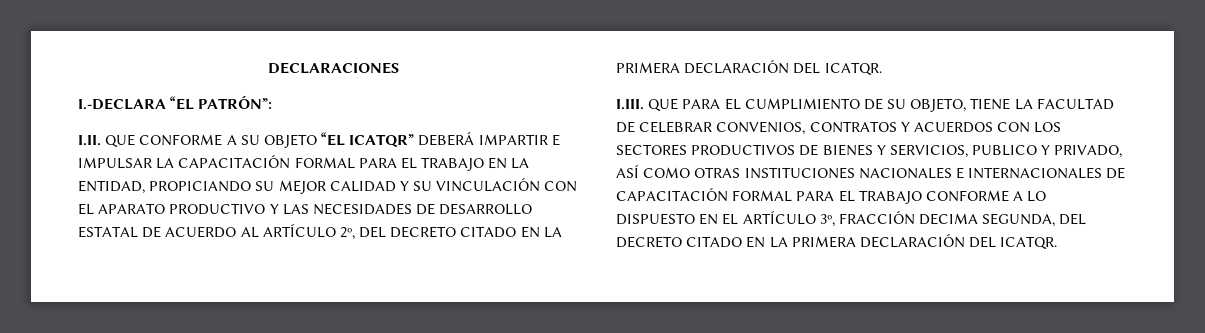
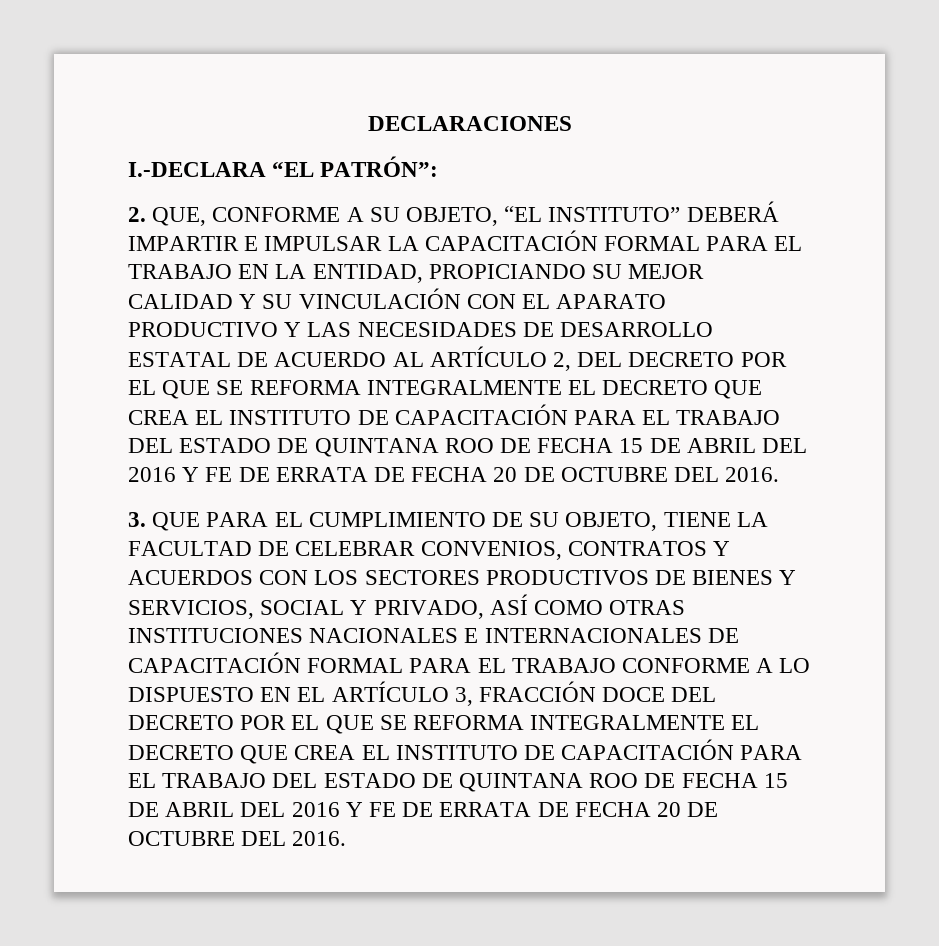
[78,134,136,148] I.II. QUE -> [128,207,207,226] 2. QUE,
[263,132,415,148] OBJETO “EL ICATQR” -> [406,206,681,226] OBJETO, “EL INSTITUTO”
[339,226,562,240] [616,60,882,76] [616,99,644,110] 2º, DEL DECRETO CITADO EN LA PRIMERA DECLARACIÓN DEL ICATQR. // I.III. -> [553,352,787,371] [128,380,763,399] [128,404,781,425] [128,438,808,457] [128,467,780,482] [128,512,146,527] 2, DEL DECRETO POR EL QUE SE REFORMA INTEGRALMENTE EL DECRETO QUE CREA EL INSTITUTO DE CAPACITACIÓN PARA EL TRABAJO DEL ESTADO DE QUINTANA ROO DE FECHA 15 DE ABRIL DEL 2016 Y FE DE ERRATA DE FECHA 20 DE OCTUBRE DEL 2016. // 3.
[972,145,1038,156] PUBLICO -> [260,600,345,615] SOCIAL
[819,211,1087,227] [616,234,1058,250] 3º, FRACCIÓN DECIMA SEGUNDA, DEL DECRETO CITADO EN LA PRIMERA DECLARACIÓN DEL ICATQR. -> [454,681,717,706] [128,715,760,734] [128,739,803,764] [128,773,788,792] [128,802,719,817] [128,831,347,846] 3, FRACCIÓN DOCE DEL DECRETO POR EL QUE SE REFORMA INTEGRALMENTE EL DECRETO QUE CREA EL INSTITUTO DE CAPACITACIÓN PARA EL TRABAJO DEL ESTADO DE QUINTANA ROO DE FECHA 15 DE ABRIL DEL 2016 Y FE DE ERRATA DE FECHA 20 DE OCTUBRE DEL 2016.

